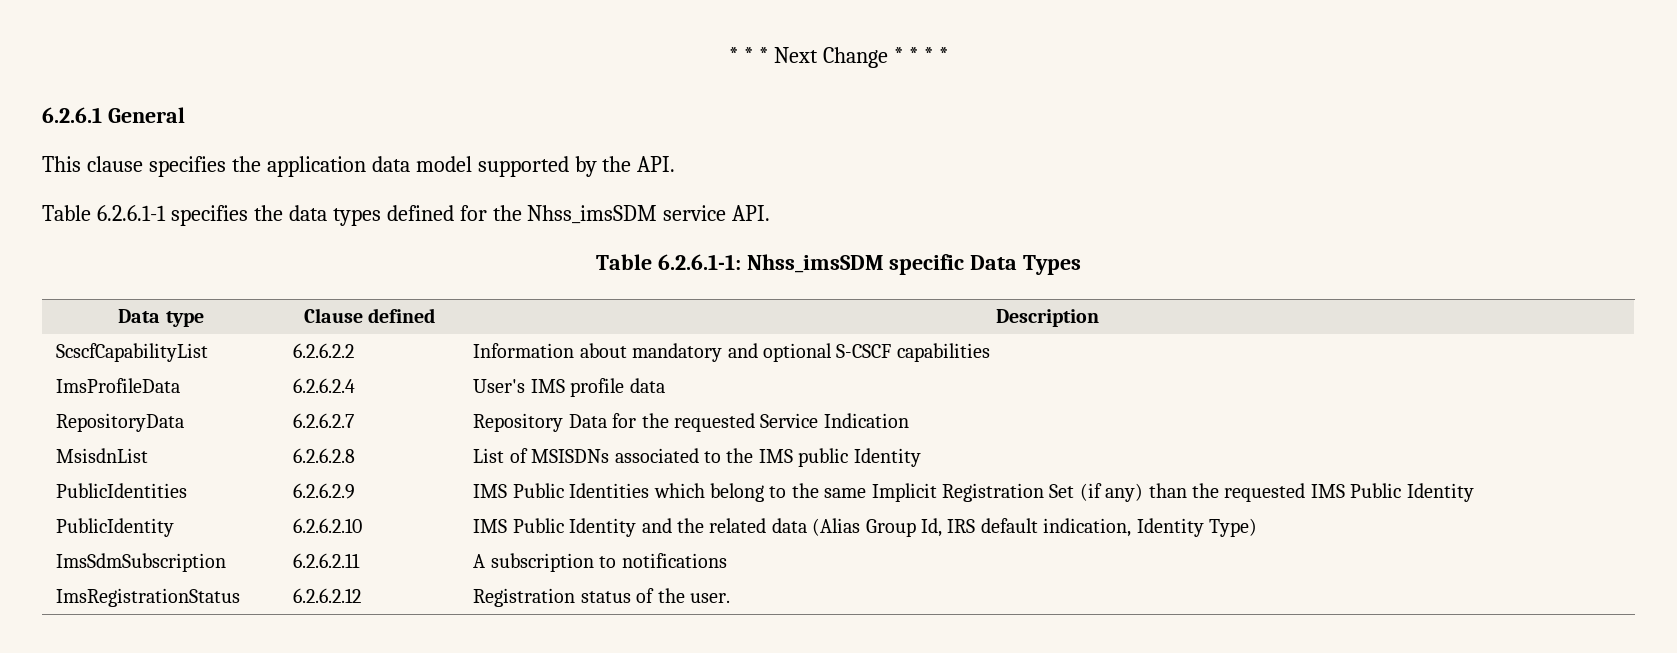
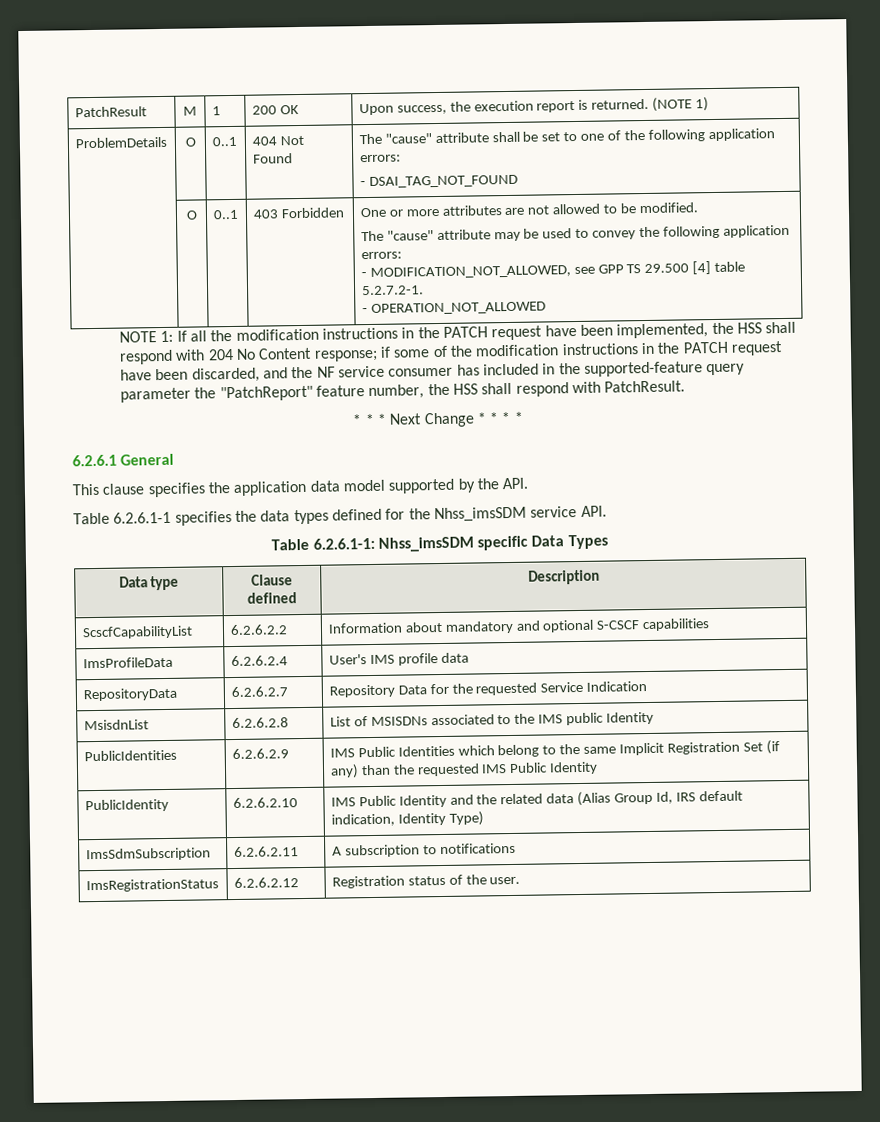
(729, 55) none -> [74,106,147,118] [183,106,197,116] [211,106,221,116] [251,105,299,115] [358,97,710,116] [74,136,167,149] [184,137,196,147] [211,136,237,147] [251,135,304,146] [252,153,293,164] [358,128,775,145] [359,154,401,163] [359,174,518,188] [185,210,198,220] [212,209,239,220] [252,207,345,219] [359,202,699,218] [360,224,790,242] [360,251,402,260] [360,261,746,279] [361,285,424,296] [361,301,546,315] [119,321,797,343] [119,341,783,365] [120,361,746,383] [120,380,686,403] PatchResult | M | 1 | 200 OK | Upon success, the execution report is returned. (NOTE 1) // ProblemDetails | O | 0..1 | 404 Not Found | The "cause" attribute shall be set to one of the following application errors: // - DSAI_TAG_NOT_FOUND // | O | 0..1 | 403 Forbidden | One or more attributes are not allowed to be modified. // The "cause" attribute may be used to convey the following application errors: // - MODIFICATION_NOT_ALLOWED, see GPP TS 29.500 [4] table 5.2.7.2-1. // - OPERATION_NOT_ALLOWED // NOTE 1: If all the modification instructions in the PATCH request have been implemented, the HSS shall respond with 204 No Content response; if some of the modification instructions in the PATCH request have been discarded, and the NF service consumer has included in the supported-feature query parameter the "PatchReport" feature number, the HSS shall respond with PatchResult. //

